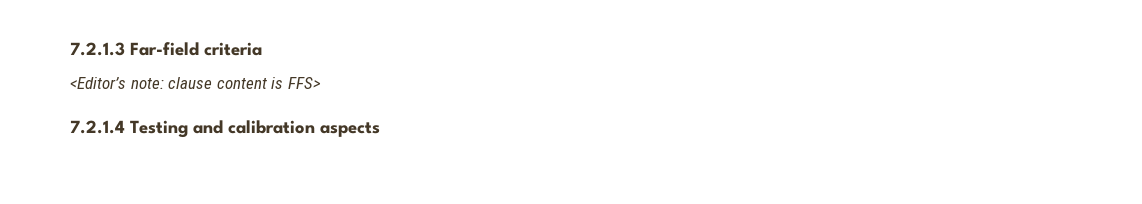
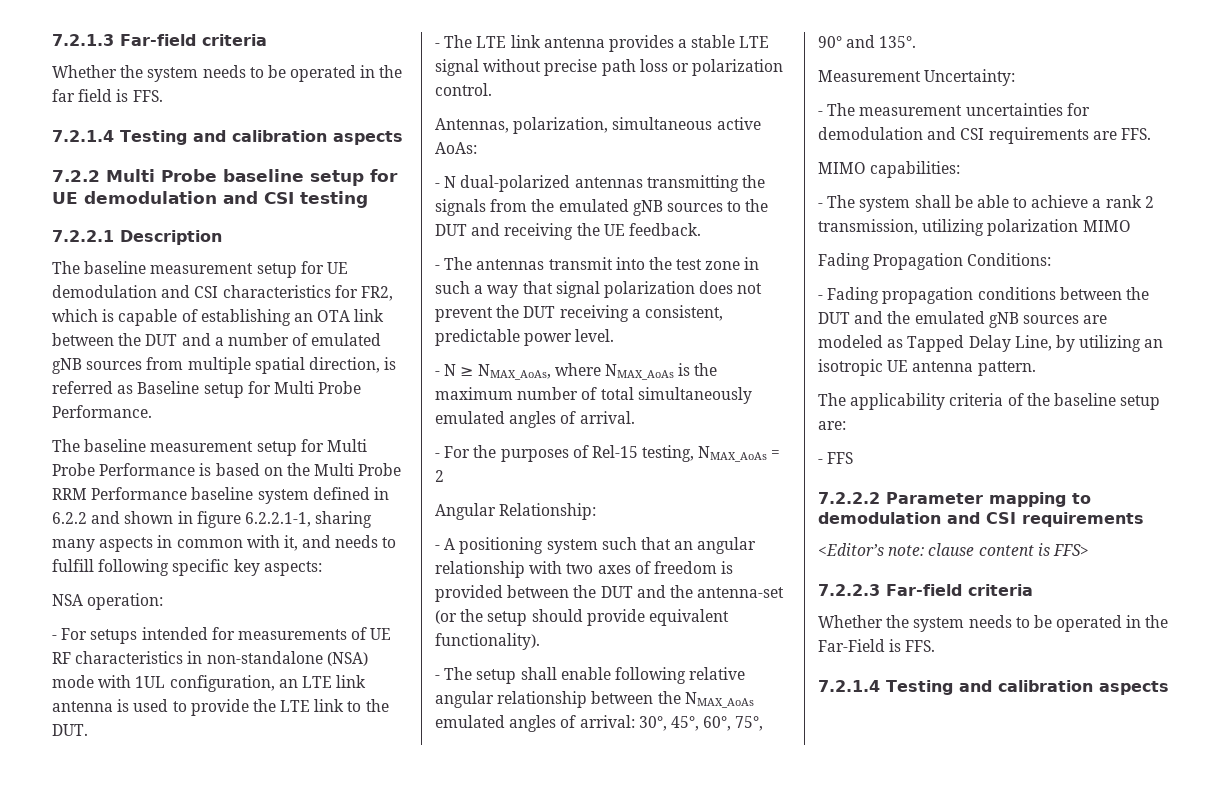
(262, 49) none -> [52,65,403,82] [52,89,163,102] [52,130,403,145] [52,169,398,186] [52,191,368,208] [52,230,222,245] [52,261,348,278] [52,285,393,301] [52,309,385,326] [52,333,382,346] [52,357,397,374] [52,381,362,398] [52,405,152,418] [52,439,367,456] [52,463,402,476] [52,487,389,504] [52,511,373,528] [52,535,397,552] [52,559,322,576] [52,593,164,610] [52,627,392,644] [52,651,368,666] [52,675,367,692] [52,699,389,716] [52,724,88,736] [435,35,770,52] [435,59,784,76] [435,83,492,96] [435,117,761,134] [435,142,477,154] [435,175,765,192] [435,199,769,216] [435,223,701,240] [435,257,760,270] [435,281,763,298] [435,305,723,322] [435,329,615,346] [435,363,718,380] [435,387,752,404] [435,411,635,428] [435,445,781,462] [435,470,444,482] [435,503,597,520] [435,537,757,554] [435,561,734,578] [435,585,785,602] [435,609,729,626] [435,633,540,650] [435,667,746,684] [435,691,754,708] [435,715,764,732] [818,35,917,48] [818,69,1016,86] [818,103,1090,116] [818,127,1151,144] [818,161,961,178] [818,195,1154,212] [818,219,1131,236] [818,253,1052,270] [818,287,1149,304] [818,311,1108,328] [818,335,1164,352] [818,359,1036,376] [818,393,1161,410] [818,421,846,430] [818,452,854,464] [818,492,1091,507] [818,512,1144,527] // Whether the system needs to be operated in the far field is FFS. // 7.2.1.4 Testing and calibration aspects // 7.2.2 Multi Probe baseline setup for UE demodulation and CSI testing // 7.2.2.1 Description // The baseline measurement setup for UE demodulation and CSI characteristics for FR2, which is capable of establishing an OTA link between the DUT and a number of emulated gNB sources from multiple spatial direction, is referred as Baseline setup for Multi Probe Performance. // The baseline measurement setup for Multi Probe Performance is based on the Multi Probe RRM Performance baseline system defined in 6.2.2 and shown in figure 6.2.2.1-1, sharing many aspects in common with it, and needs to fulfill following specific key aspects: // NSA operation: // - For setups intended for measurements of UE RF characteristics in non-standalone (NSA) mode with 1UL configuration, an LTE link antenna is used to provide the LTE link to the DUT. // - The LTE link antenna provides a stable LTE signal without precise path loss or polarization control. // Antennas, polarization, simultaneous active AoAs: // - N dual-polarized antennas transmitting the signals from the emulated gNB sources to the DUT and receiving the UE feedback. // - The antennas transmit into the test zone in such a way that signal polarization does not prevent the DUT receiving a consistent, predictable power level. // - N ≥ NMAX_AoAs, where NMAX_AoAs is the maximum number of total simultaneously emulated angles of arrival. // - For the purposes of Rel-15 testing, NMAX_AoAs = 2 // Angular Relationship: // - A positioning system such that an angular relationship with two axes of freedom is provided between the DUT and the antenna-set (or the setup should provide equivalent functionality). // - The setup shall enable following relative angular relationship between the NMAX_AoAs emulated angles of arrival: 30°, 45°, 60°, 75°, 90° and 135°. // Measurement Uncertainty: // - The measurement uncertainties for demodulation and CSI requirements are FFS. // MIMO capabilities: // - The system shall be able to achieve a rank 2 transmission, utilizing polarization MIMO // Fading Propagation Conditions: // - Fading propagation conditions between the DUT and the emulated gNB sources are modeled as Tapped Delay Line, by utilizing an isotropic UE antenna pattern. // The applicability criteria of the baseline setup are: // - FFS // 7.2.2.2 Parameter mapping to demodulation and CSI requirements
(321, 83) none -> [818,584,1033,596] [818,615,1169,632] [818,639,936,652] // 7.2.2.3 Far-field criteria // Whether the system needs to be operated in the Far-Field is FFS.

